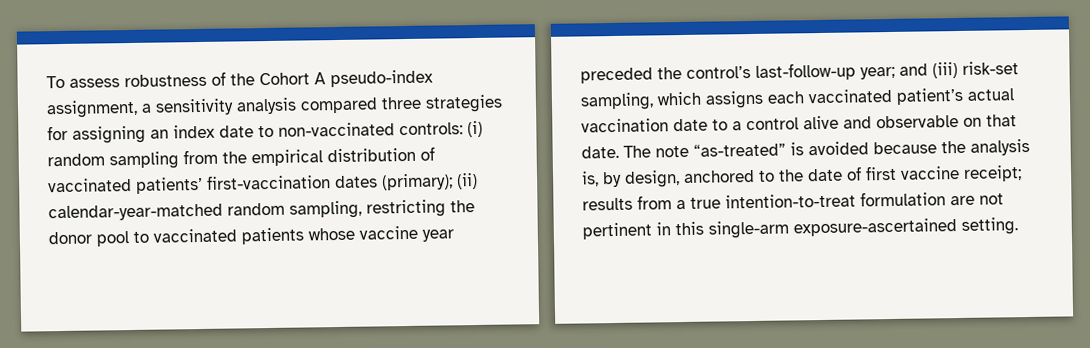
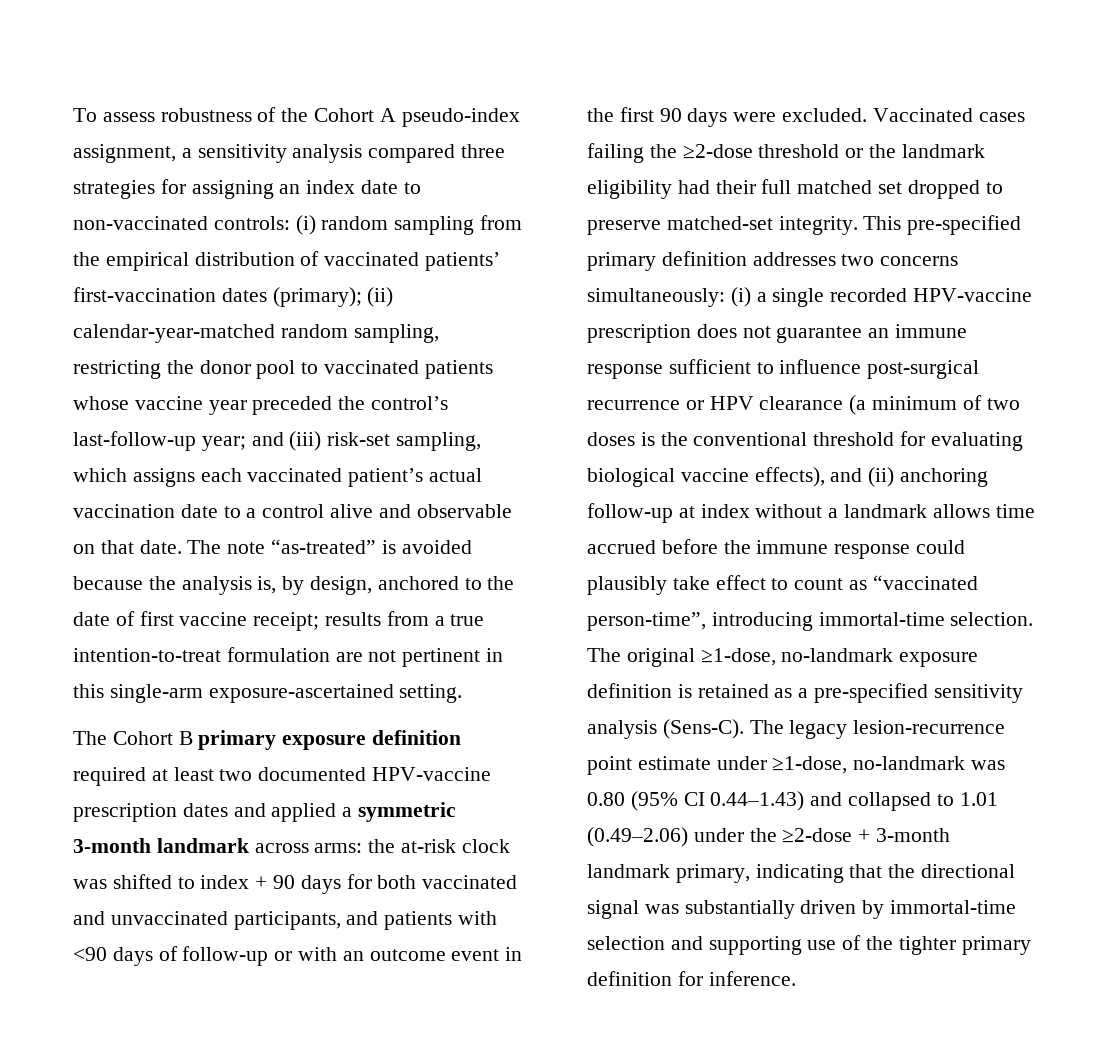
(1018, 226) none -> [73,730,462,750] [73,767,492,786] [73,802,457,822] [73,838,510,853] [73,874,518,894] [73,911,498,930] [73,946,523,966] [587,107,1025,127] [587,143,985,163] [587,179,1003,199] [587,215,1022,235] [587,251,959,271] [587,287,1033,307] [587,324,968,343] [587,359,980,379] [587,395,1020,415] [587,431,1023,451] [587,467,989,487] [587,503,1035,523] [587,539,966,559] [587,575,978,595] [587,612,1034,631] [587,648,979,667] [587,683,1023,703] [587,719,1006,739] [587,756,1006,775] [587,791,998,811] [587,827,951,847] [587,864,1016,883] [587,900,1017,919] [587,935,1031,955] [587,971,796,986] // The Cohort B primary exposure definition required at least two documented HPV-vaccine prescription dates and applied a symmetric 3-month landmark across arms: the at-risk clock was shifted to index + 90 days for both vaccinated and unvaccinated participants, and patients with <90 days of follow-up or with an outcome event in the first 90 days were excluded. Vaccinated cases failing the ≥2-dose threshold or the landmark eligibility had their full matched set dropped to preserve matched-set integrity. This pre-specified primary definition addresses two concerns simultaneously: (i) a single recorded HPV-vaccine prescription does not guarantee an immune response sufficient to influence post-surgical recurrence or HPV clearance (a minimum of two doses is the conventional threshold for evaluating biological vaccine effects), and (ii) anchoring follow-up at index without a landmark allows time accrued before the immune response could plausibly take effect to count as “vaccinated person-time”, introducing immortal-time selection. The original ≥1-dose, no-landmark exposure definition is retained as a pre-specified sensitivity analysis (Sens-C). The legacy lesion-recurrence point estimate under ≥1-dose, no-landmark was 0.80 (95% CI 0.44–1.43) and collapsed to 1.01 (0.49–2.06) under the ≥2-dose + 3-month landmark primary, indicating that the directional signal was substantially driven by immortal-time selection and supporting use of the tighter primary definition for inference.

